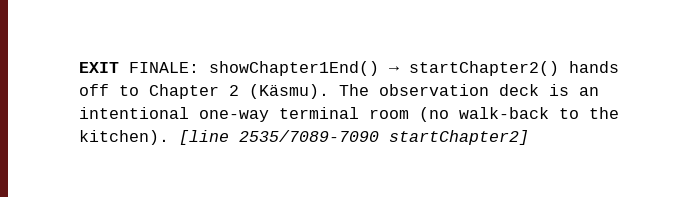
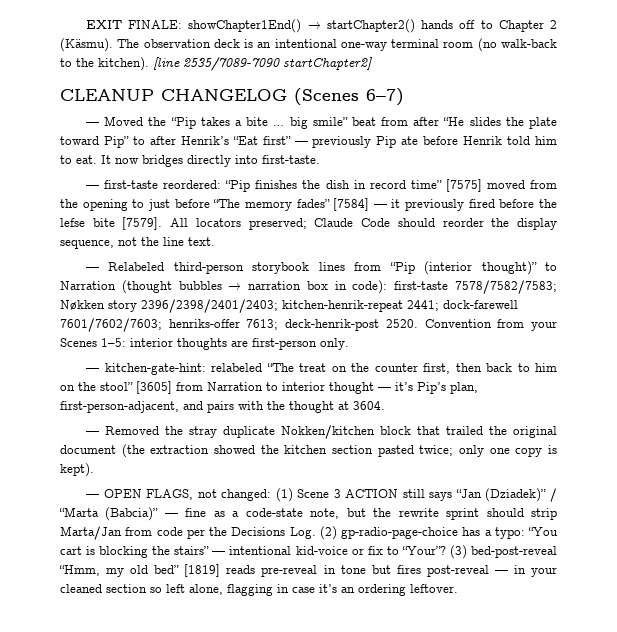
(529, 137) none -> [60,88,404,106] [86,116,558,129] [60,136,557,148] [60,155,320,167] [86,179,557,192] [60,198,558,211] [60,217,558,230] [60,237,215,249] [86,261,557,275] [60,280,557,294] [60,299,518,313] [60,318,557,332] [60,338,349,350] [86,363,557,375] [60,381,478,394] [60,401,385,413] [86,425,557,439] [60,444,557,458] [60,463,94,477] [86,488,558,502] [59,507,557,521] [60,526,558,540] [60,545,558,559] [59,564,557,577] [60,584,458,596] // CLEANUP CHANGELOG (Scenes 6–7) // — Moved the “Pip takes a bite … big smile” beat from after “He slides the plate toward Pip” to after Henrik’s “Eat first” — previously Pip ate before Henrik told him to eat. It now bridges directly into first-taste. // — first-taste reordered: “Pip finishes the dish in record time” [7575] moved from the opening to just before “The memory fades” [7584] — it previously fired before the lefse bite [7579]. All locators preserved; Claude Code should reorder the display sequence, not the line text. // — Relabeled third-person storybook lines from “Pip (interior thought)” to Narration (thought bubbles → narration box in code): first-taste 7578/7582/7583; Nøkken story 2396/2398/2401/2403; kitchen-henrik-repeat 2441; dock-farewell 7601/7602/7603; henriks-offer 7613; deck-henrik-post 2520. Convention from your Scenes 1–5: interior thoughts are first-person only. // — kitchen-gate-hint: relabeled “The treat on the counter first, then back to him on the stool” [3605] from Narration to interior thought — it’s Pip’s plan, first-person-adjacent, and pairs with the thought at 3604. // — Removed the stray duplicate Nokken/kitchen block that trailed the original document (the extraction showed the kitchen section pasted twice; only one copy is kept). // — OPEN FLAGS, not changed: (1) Scene 3 ACTION still says “Jan (Dziadek)” / “Marta (Babcia)” — fine as a code-state note, but the rewrite sprint should strip Marta/Jan from code per the Decisions Log. (2) gp-radio-page-choice has a typo: “You cart is blocking the stairs” — intentional kid-voice or fix to “Your”? (3) bed-post-reveal “Hmm, my old bed” [1819] reads pre-reveal in tone but fires post-reveal — in your cleaned section so left alone, flagging in case it’s an ordering leftover.

